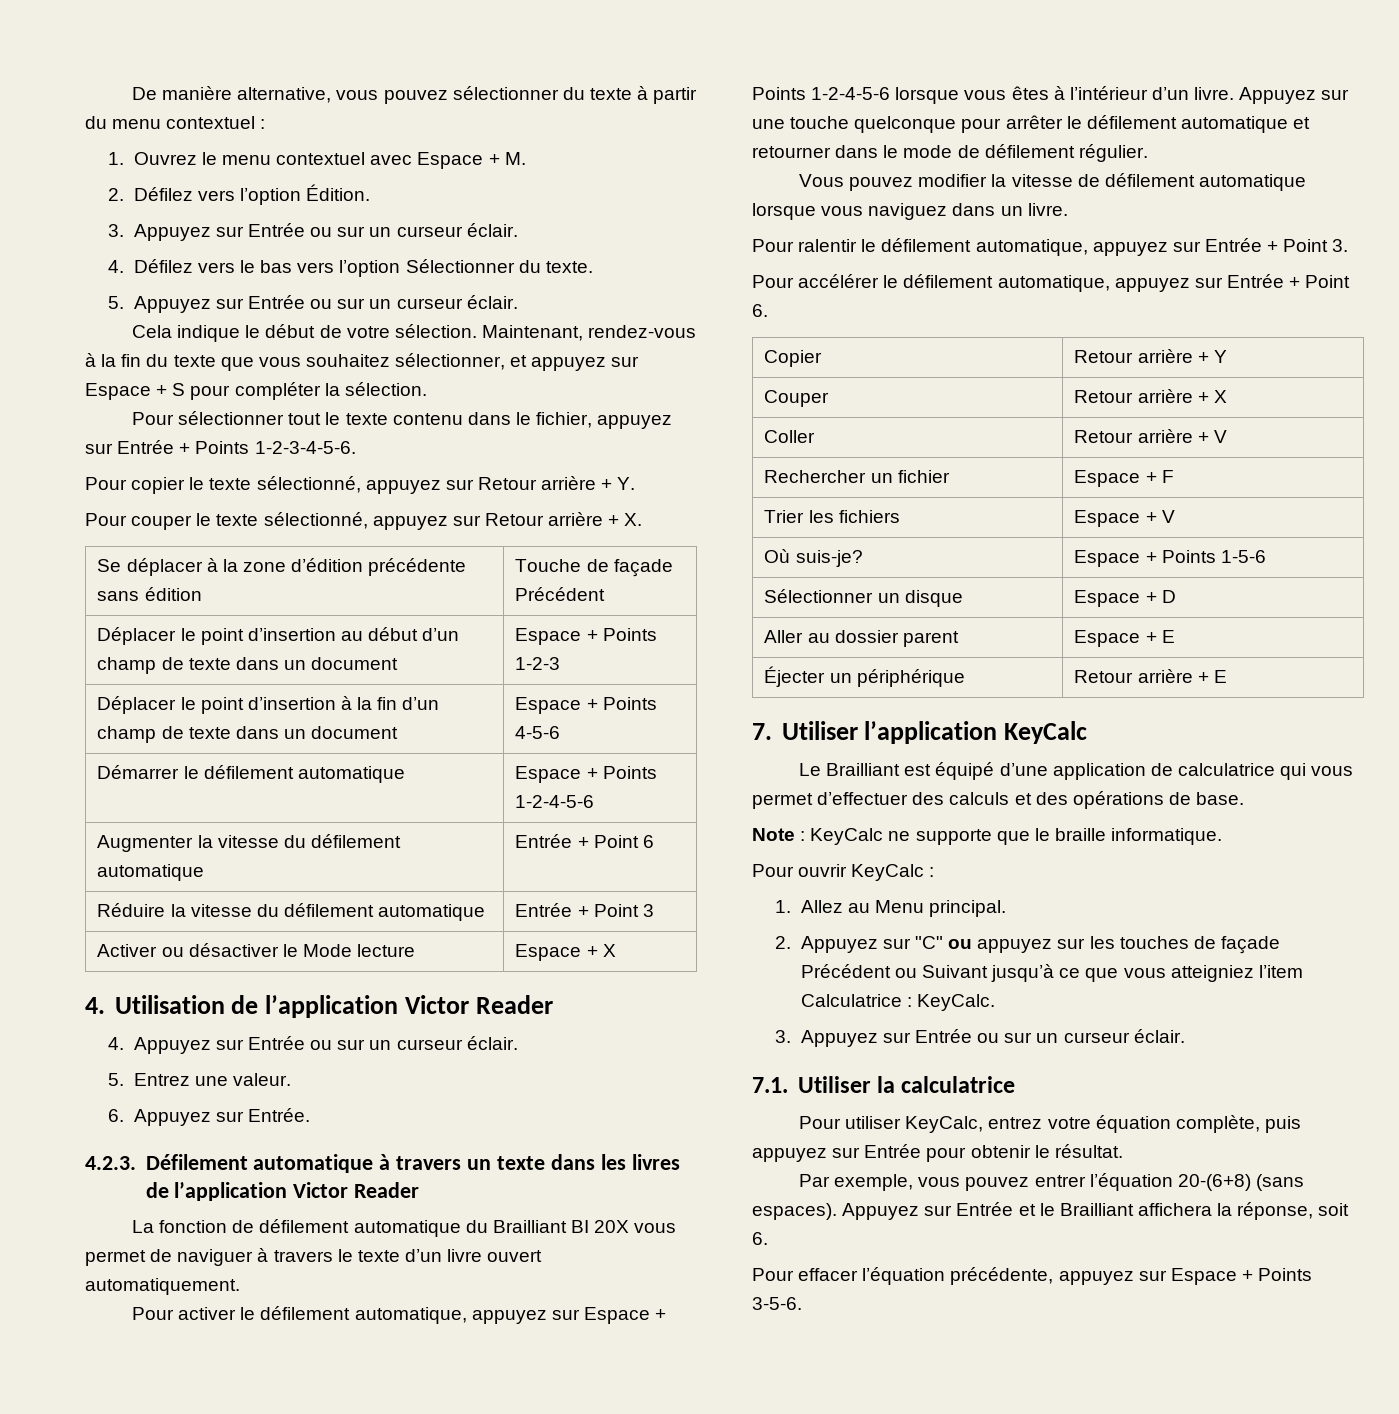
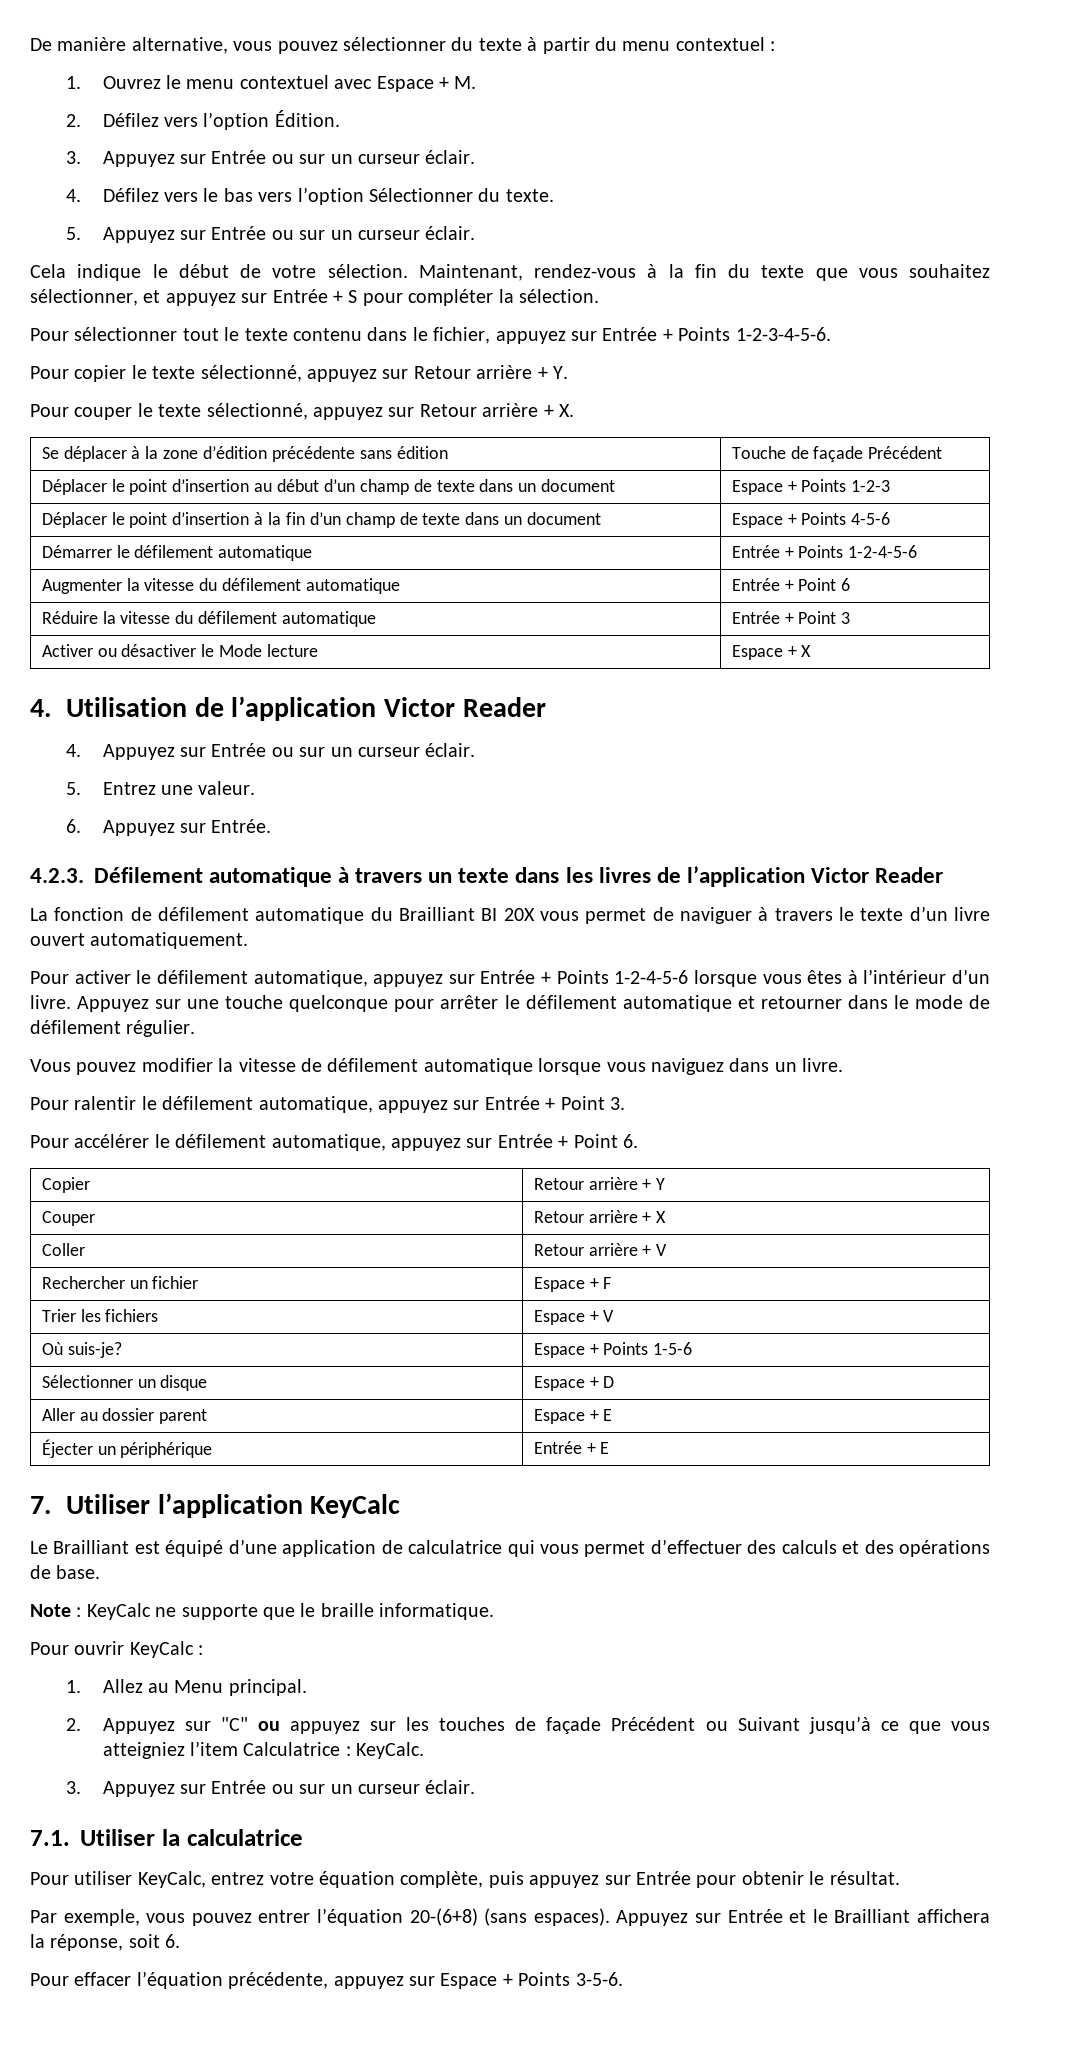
[85,383,151,400] Espace -> [272,289,328,303] Entrée
[515,766,582,783] Espace -> [731,545,780,558] Entrée
[583,1307,650,1324] Espace -> [480,970,536,984] Entrée
[1074,669,1193,683] Retour arrière -> [533,1441,582,1454] Entrée

